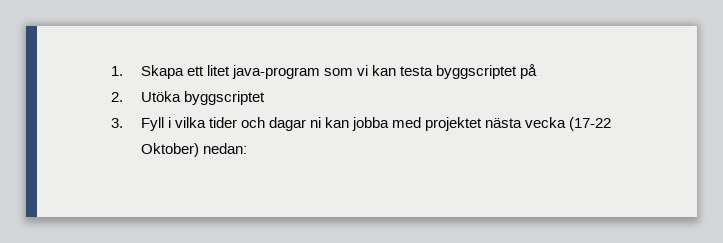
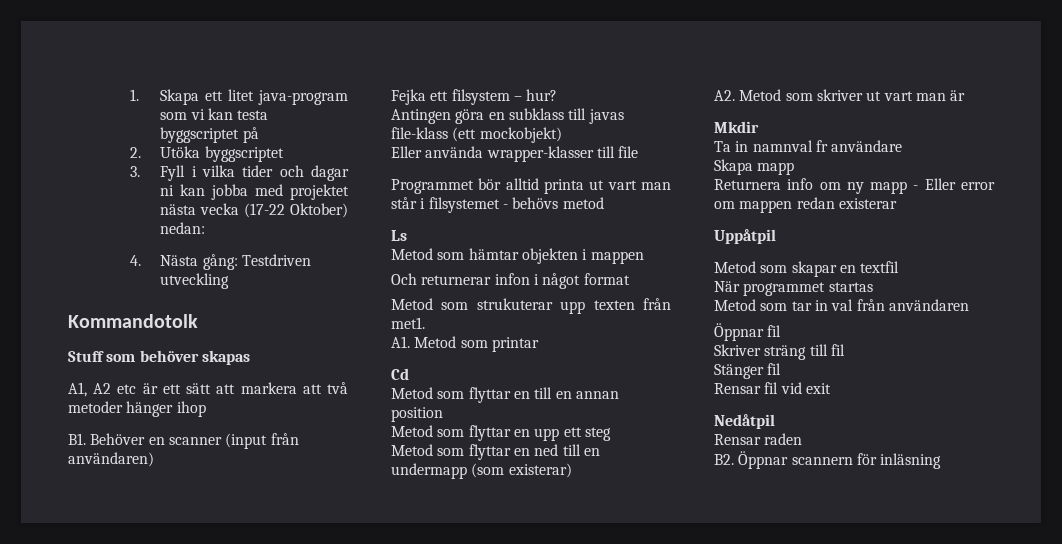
(247, 148) none -> [129,254,311,270] [160,273,230,289] [68,314,198,328] [68,350,250,365] [68,382,349,397] [68,401,206,417] [68,433,299,449] [68,452,154,467] [391,89,558,105] [391,108,624,124] [391,127,562,143] [391,146,639,162] [391,178,671,194] [391,197,604,213] [391,230,407,241] [391,248,644,264] [391,273,630,289] [391,298,671,314] [391,317,425,329] [391,336,539,352] [391,368,409,380] [391,387,619,403] [391,407,443,422] [391,425,611,441] [391,444,600,460] [391,463,572,479] [714,89,966,101] [714,121,759,133] [714,140,903,152] [714,159,795,175] [714,178,995,194] [714,197,897,213] [714,229,776,244] [714,261,900,277] [714,281,873,296] [714,299,969,311] [714,323,782,341] [714,344,845,360] [714,363,782,379] [714,382,831,394] [714,414,775,429] [714,433,803,445] [714,451,942,469] // 4. Nästa gång: Testdriven utveckling // Kommandotolk // Stuff som behöver skapas // A1, A2 etc är ett sätt att markera att två metoder hänger ihop // B1. Behöver en scanner (input från användaren) // Fejka ett filsystem – hur? // Antingen göra en subklass till javas file-klass (ett mockobjekt) // Eller använda wrapper-klasser till file // Programmet bör alltid printa ut vart man står i filsystemet - behövs metod // Ls // Metod som hämtar objekten i mappen // Och returnerar infon i något format // Metod som strukuterar upp texten från met1. // A1. Metod som printar // Cd // Metod som flyttar en till en annan position // Metod som flyttar en upp ett steg // Metod som flyttar en ned till en undermapp (som existerar) // A2. Metod som skriver ut vart man är // Mkdir // Ta in namnval fr användare // Skapa mapp // Returnera info om ny mapp - Eller error om mappen redan existerar // Uppåtpil // Metod som skapar en textfil // När programmet startas // Metod som tar in val från användaren // Öppnar fil // Skriver sträng till fil // Stänger fil // Rensar fil vid exit // Nedåtpil // Rensar raden // B2. Öppnar scannern för inläsning

